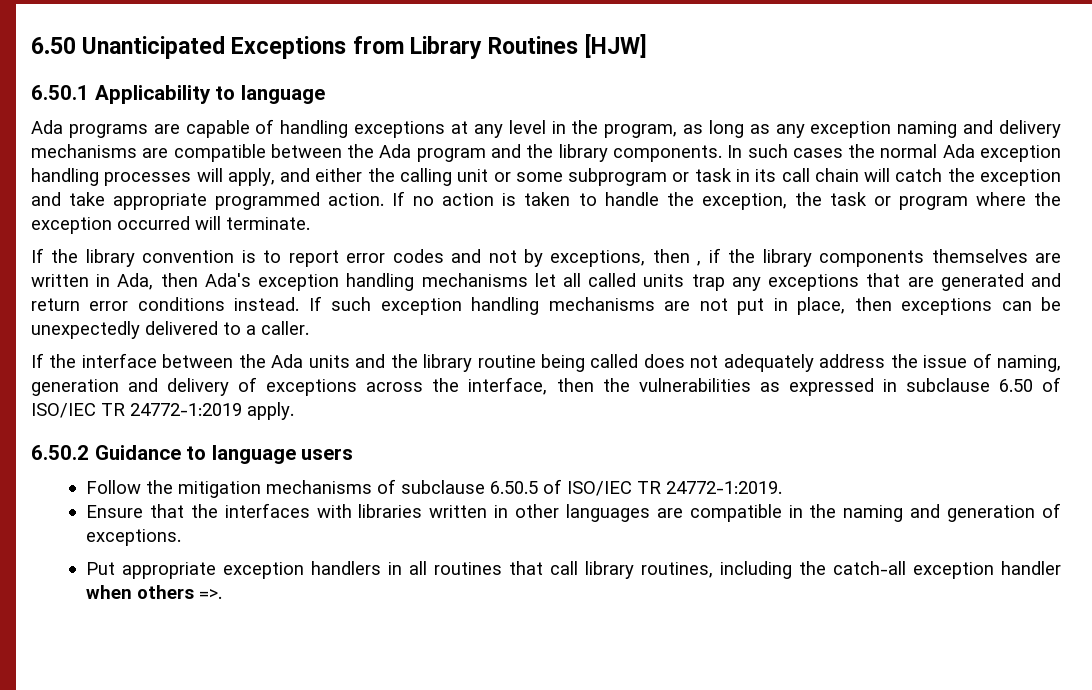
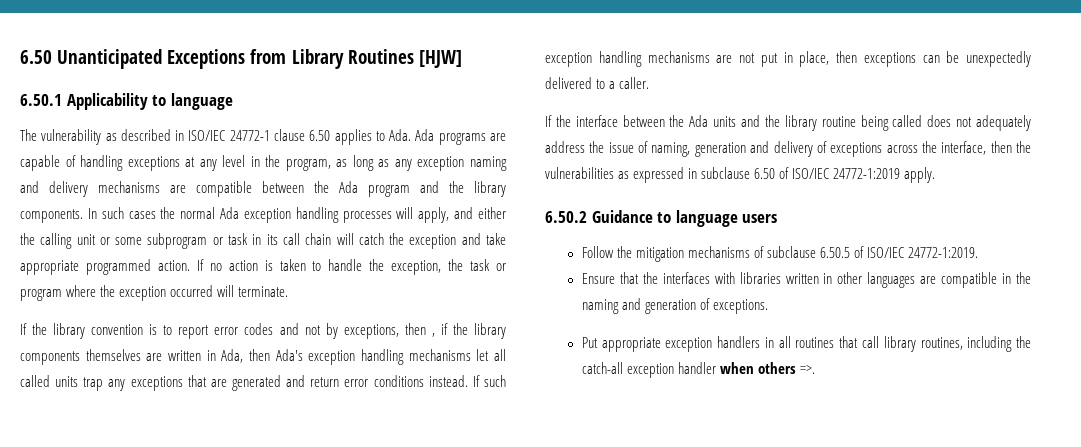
(325, 94) none -> [20,129,412,145] The vulnerability as described in ISO/IEC 24772-1 clause 6.50 applies to Ada.
[101,403,125,416] TR -> (830, 173) none
[637,481,662,494] TR -> (905, 252) none

